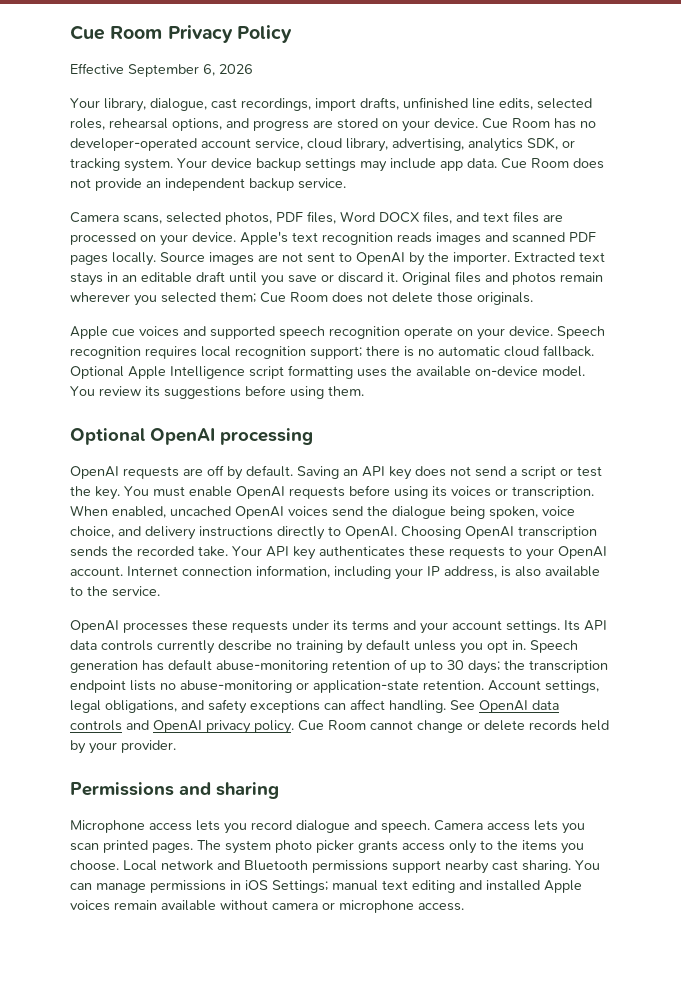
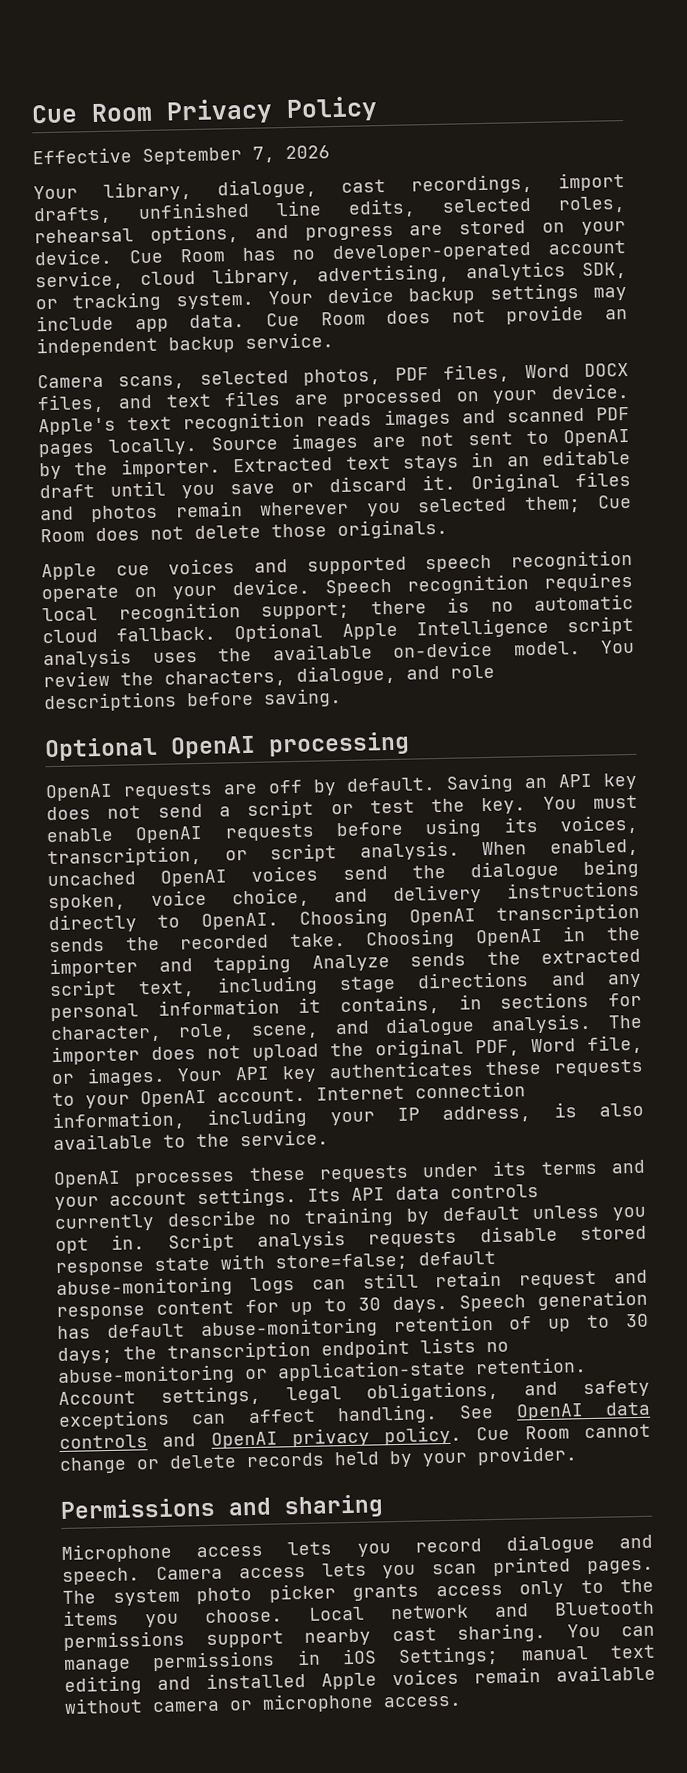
[203,64,215,76] 6, -> [252,146,275,163] 7,
[288,365,353,379] formatting -> [43,648,132,669] analysis
[145,385,364,399] its suggestions before using them. -> [120,664,495,688] [43,688,342,713] the characters, dialogue, and role descriptions before saving.
[451,486,594,499] voices or transcription. -> [560,814,638,835] [47,840,460,868] voices, transcription, or script analysis.
(228, 551) none -> [365,925,641,949] [49,948,641,978] [49,971,642,1000] [50,991,642,1022] [50,1013,642,1044] [51,1034,643,1066] [51,1066,166,1087] Choosing OpenAI in the importer and tapping Analyze sends the extracted script text, including stage directions and any personal information it contains, in sections for character, role, scene, and dialogue analysis. The importer does not upload the original PDF, Word file, or images.
(526, 645) none -> [167,1225,647,1252] [55,1250,496,1277] [56,1269,648,1299] [56,1295,448,1321] Script analysis requests disable stored response state with store=false; default abuse-monitoring logs can still retain request and response content for up to 30 days.

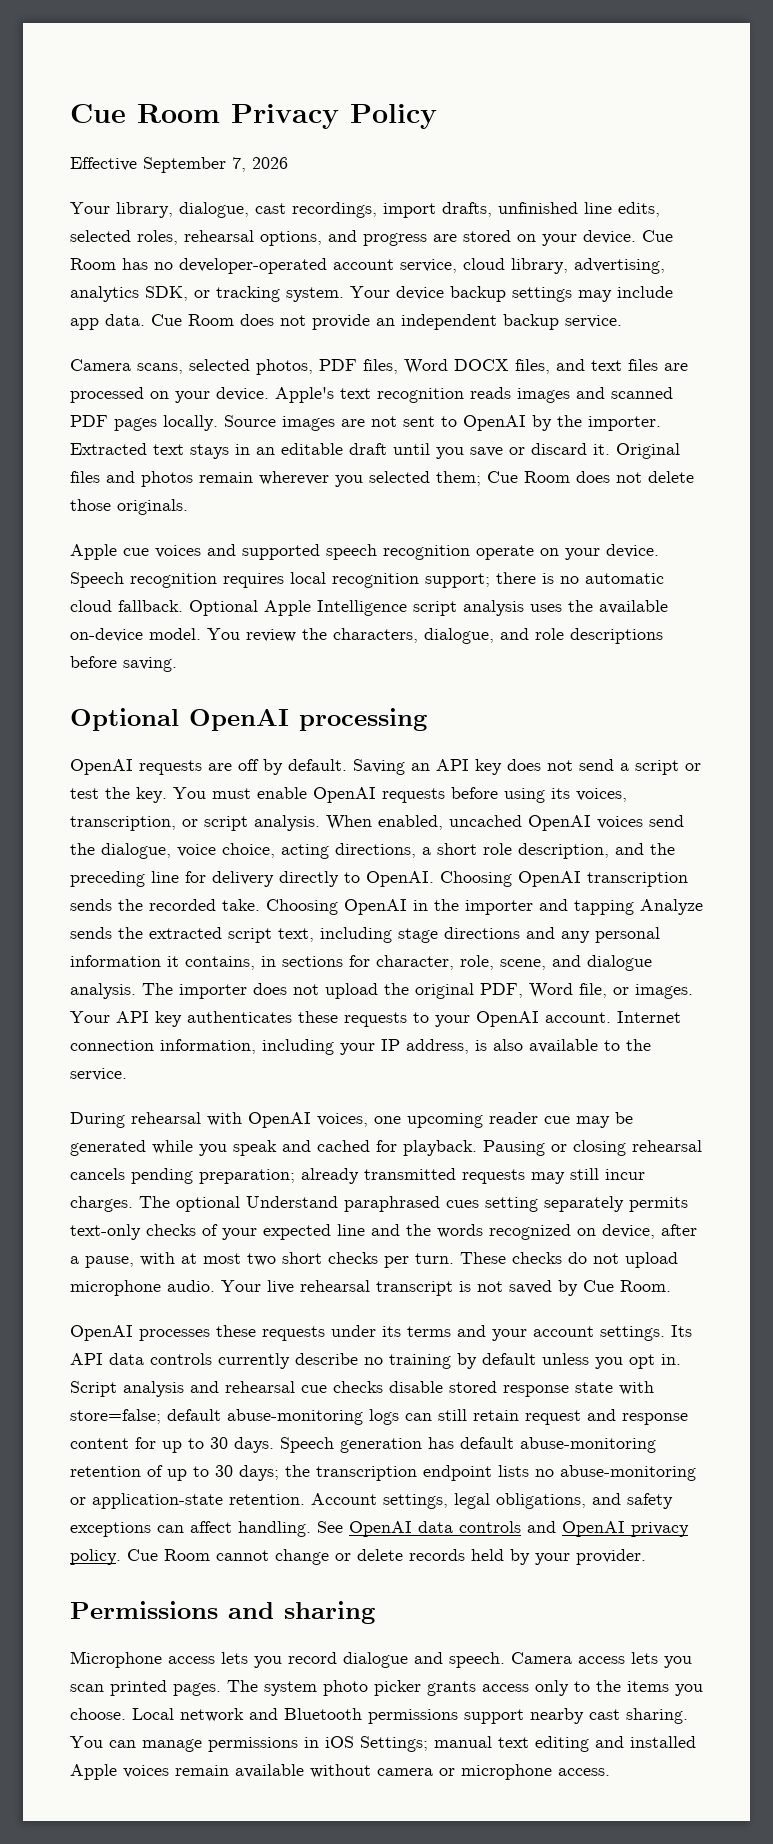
[469,858,639,881] [48,880,640,912] dialogue being spoken, voice choice, and delivery instructions -> [101,843,675,859] [70,871,274,887] dialogue, voice choice, acting directions, a short role description, and the preceding line for delivery
(329, 1138) none -> [70,1112,633,1128] [70,1140,702,1156] [70,1168,645,1184] [70,1196,688,1212] [70,1224,697,1240] [70,1252,678,1268] [70,1280,671,1296] // During rehearsal with OpenAI voices, one upcoming reader cue may be generated while you speak and cached for playback. Pausing or closing rehearsal cancels pending preparation; already transmitted requests may still incur charges. The optional Understand paraphrased cues setting separately permits text-only checks of your expected line and the words recognized on device, after a pause, with at most two short checks per turn. These checks do not upload microphone audio. Your live rehearsal transcript is not saved by Cue Room.
[368,1229,458,1248] requests -> [190,1381,383,1393] and rehearsal cue checks

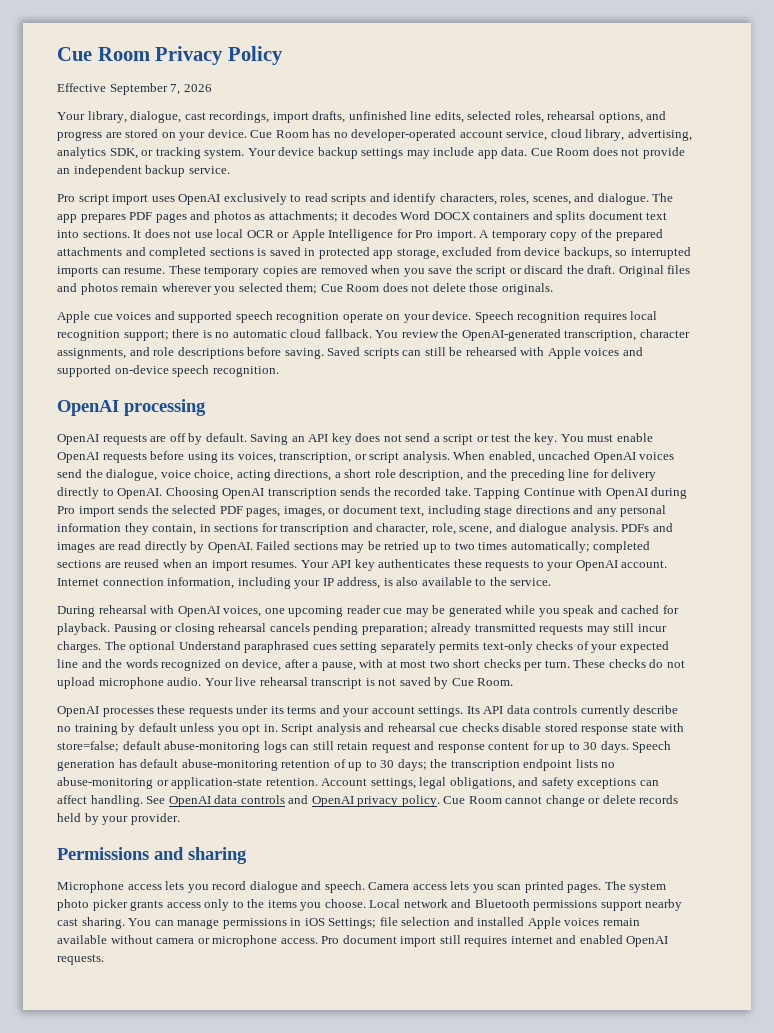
[70,359,688,375] [70,387,673,403] [70,415,661,431] [70,443,610,459] Camera scans, selected photos, PDF files, Word DOCX files, and text files are processed on your device. Apple's text recognition reads images and scanned PDF pages locally. Source images are not sent to OpenAI by the importer. Extracted text stays in an editable draft until you save or discard it. -> [57,193,674,205] [57,211,668,223] [57,229,663,241] [57,247,691,259] [57,265,616,277] Pro script import uses OpenAI exclusively to read scripts and identify characters, roles, scenes, and dialogue. The app prepares PDF pages and photos as attachments; it decodes Word DOCX containers and splits document text into sections. It does not use local OCR or Apple Intelligence for Pro import. A temporary copy of the prepared attachments and completed sections is saved in protected app storage, excluded from device backups, so interrupted imports can resume. These temporary copies are removed when you save the script or discard the draft.
[189,600,668,616] [70,628,494,644] Optional Apple Intelligence script analysis uses the available on-device model. You review the characters, dialogue, -> [375,329,690,341] [57,348,126,359] You review the OpenAI-generated transcription, character assignments,
[70,708,179,731] // Optional -> [327,347,643,359] [57,365,279,377] Saved scripts can still be rehearsed with Apple voices and supported on-device speech recognition. //
[266,899,703,915] [70,927,272,943] Choosing OpenAI in the importer and tapping Analyze sends the extracted script -> [474,487,688,499] [57,505,397,517] Tapping Continue with OpenAI during Pro import sends the selected PDF pages, images, or document
[167,956,255,970] it contains, -> [124,523,197,535] they contain,
(370, 961) none -> [280,523,373,535] transcription and
[142,983,693,999] The importer does not upload the original PDF, Word file, or images. -> [621,523,673,532] [57,541,651,553] [57,559,298,571] PDFs and images are read directly by OpenAI. Failed sections may be retried up to two times automatically; completed sections are reused when an import resumes.
[434,1736,589,1752] manual text editing -> [379,917,451,926] file selection
(610, 1772) none -> [321,935,669,947] [57,954,104,965] Pro document import still requires internet and enabled OpenAI requests.

